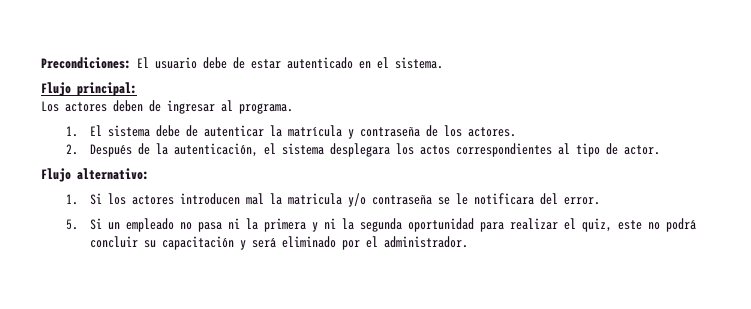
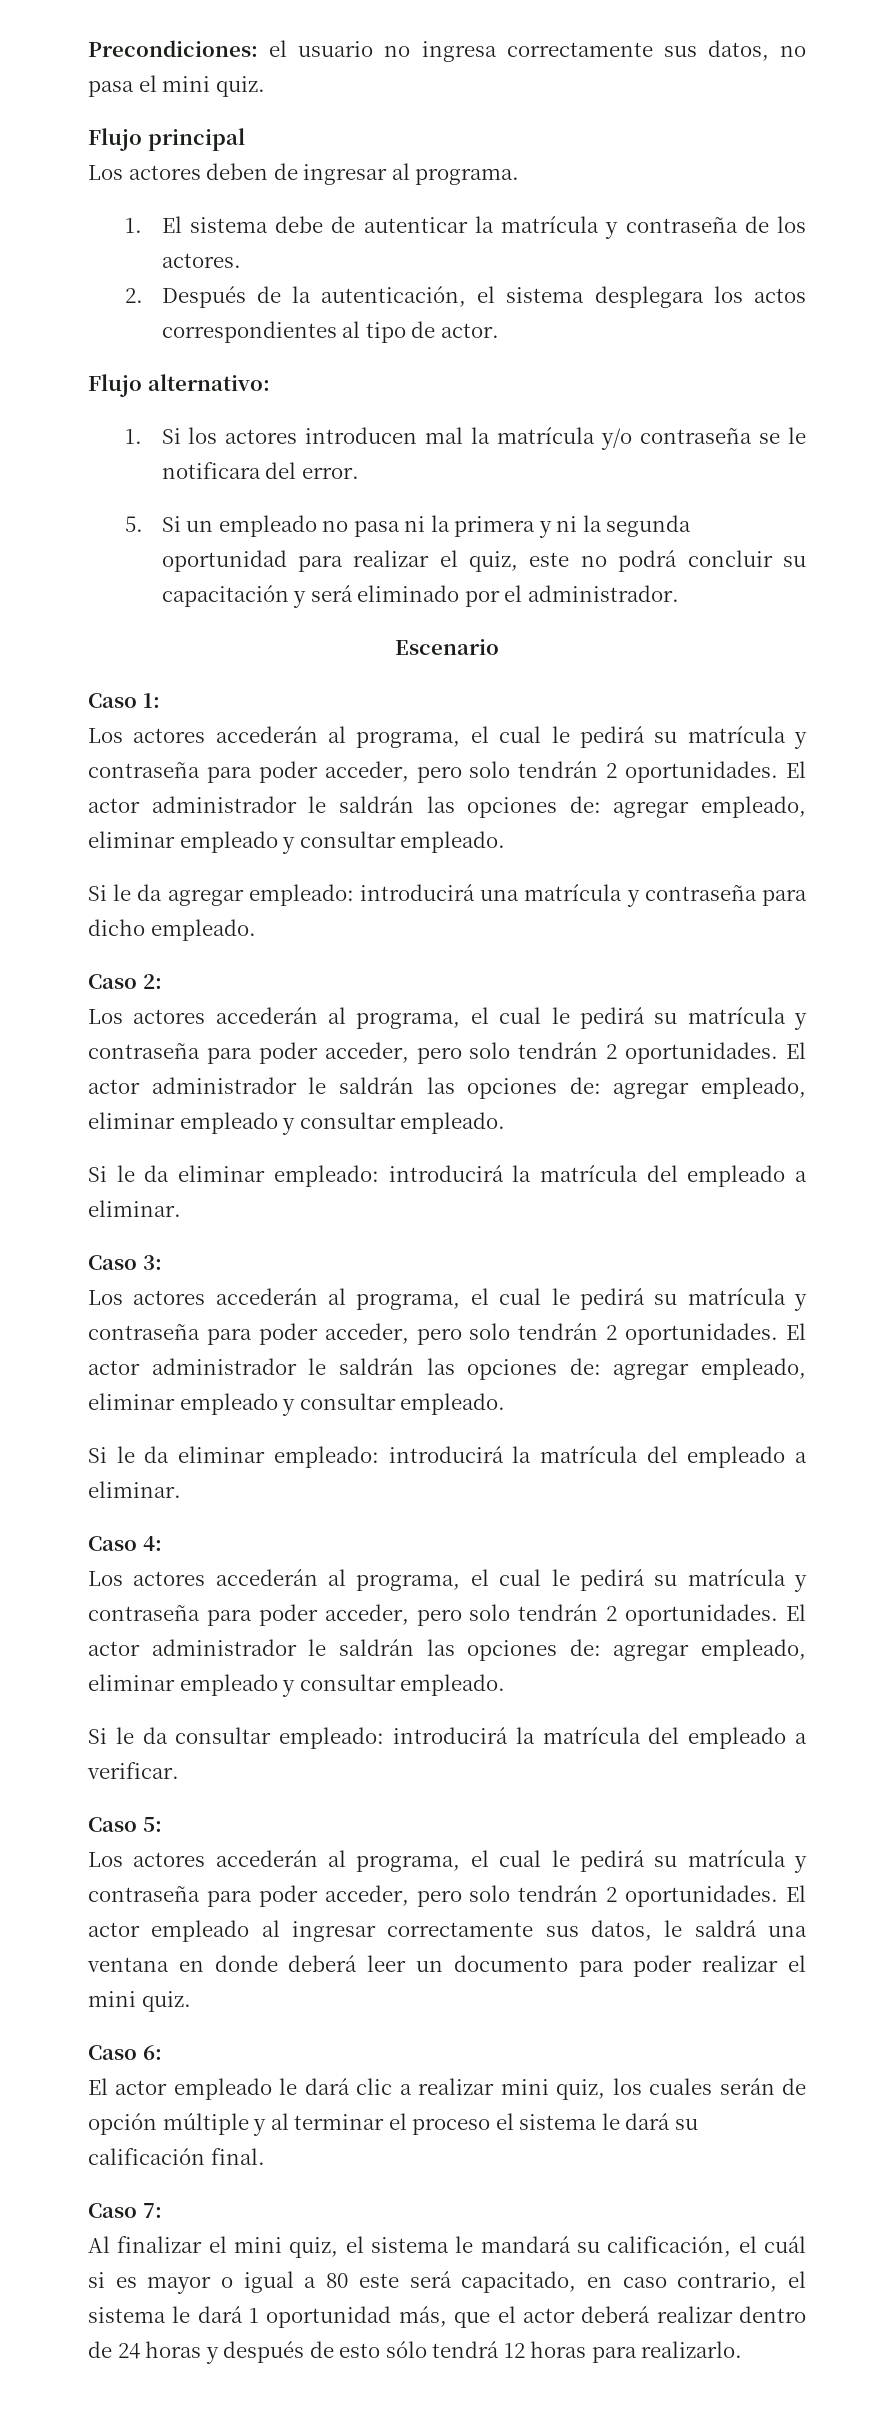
[137,57,443,69] [41,82,137,96] El usuario debe de estar autenticado en el sistema. // Flujo principal: -> [269,40,806,62] [88,75,265,97] [88,128,245,151] el usuario no ingresa correctamente sus datos, no pasa el mini quiz. // Flujo principal
[288,193,343,205] matricula -> [497,427,596,444] matrícula
(469, 242) none -> [395,639,499,655] [88,693,160,708] [88,726,808,749] [88,761,807,783] [88,796,806,818] [88,831,506,854] [88,884,807,907] [88,919,256,941] [88,974,162,989] [88,1007,808,1030] [88,1042,807,1064] [88,1077,806,1099] [88,1112,506,1135] [88,1165,807,1187] [88,1200,181,1217] [88,1255,162,1270] [88,1288,808,1311] [88,1323,807,1345] [88,1358,806,1380] [88,1393,506,1416] [88,1446,807,1468] [88,1481,181,1498] [88,1536,162,1551] [88,1569,808,1592] [88,1604,807,1626] [88,1639,806,1661] [88,1674,506,1697] [88,1727,807,1749] [87,1762,179,1779] [88,1817,162,1832] [88,1850,808,1873] [88,1885,807,1907] [88,1920,808,1942] [87,1955,806,1977] [88,1991,191,2012] [88,2045,162,2060] [88,2078,806,2100] [88,2112,698,2136] [88,2148,265,2165] [88,2203,162,2218] [88,2236,806,2258] [88,2271,807,2294] [88,2306,807,2328] [88,2341,743,2364] // Escenario // Caso 1: // Los actores accederán al programa, el cual le pedirá su matrícula y contraseña para poder acceder, pero solo tendrán 2 oportunidades. El actor administrador le saldrán las opciones de: agregar empleado, eliminar empleado y consultar empleado. // Si le da agregar empleado: introducirá una matrícula y contraseña para dicho empleado. // Caso 2: // Los actores accederán al programa, el cual le pedirá su matrícula y contraseña para poder acceder, pero solo tendrán 2 oportunidades. El actor administrador le saldrán las opciones de: agregar empleado, eliminar empleado y consultar empleado. // Si le da eliminar empleado: introducirá la matrícula del empleado a eliminar. // Caso 3: // Los actores accederán al programa, el cual le pedirá su matrícula y contraseña para poder acceder, pero solo tendrán 2 oportunidades. El actor administrador le saldrán las opciones de: agregar empleado, eliminar empleado y consultar empleado. // Si le da eliminar empleado: introducirá la matrícula del empleado a eliminar. // Caso 4: // Los actores accederán al programa, el cual le pedirá su matrícula y contraseña para poder acceder, pero solo tendrán 2 oportunidades. El actor administrador le saldrán las opciones de: agregar empleado, eliminar empleado y consultar empleado. // Si le da consultar empleado: introducirá la matrícula del empleado a verificar. // Caso 5: // Los actores accederán al programa, el cual le pedirá su matrícula y contraseña para poder acceder, pero solo tendrán 2 oportunidades. El actor empleado al ingresar correctamente sus datos, le saldrá una ventana en donde deberá leer un documento para poder realizar el mini quiz. // Caso 6: // El actor empleado le dará clic a realizar mini quiz, los cuales serán de opción múltiple y al terminar el proceso el sistema le dará su calificación final. // Caso 7: // Al finalizar el mini quiz, el sistema le mandará su calificación, el cuál si es mayor o igual a 80 este será capacitado, en caso contrario, el sistema le dará 1 oportunidad más, que el actor deberá realizar dentro de 24 horas y después de esto sólo tendrá 12 horas para realizarlo.

